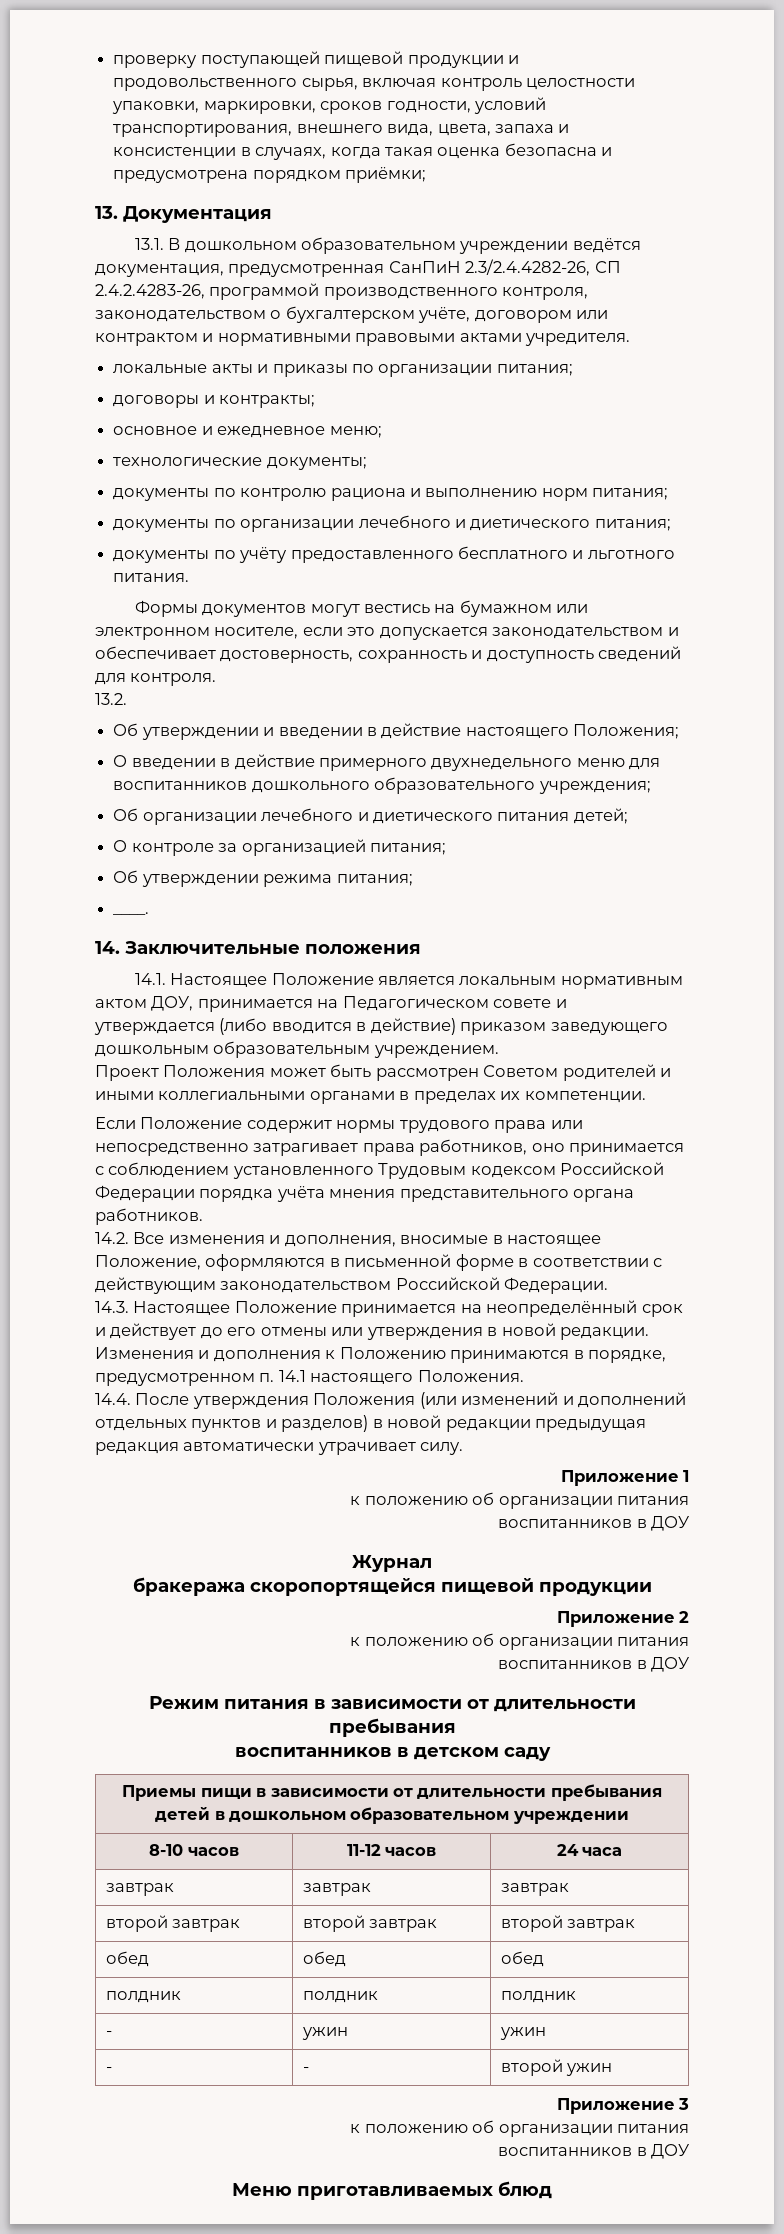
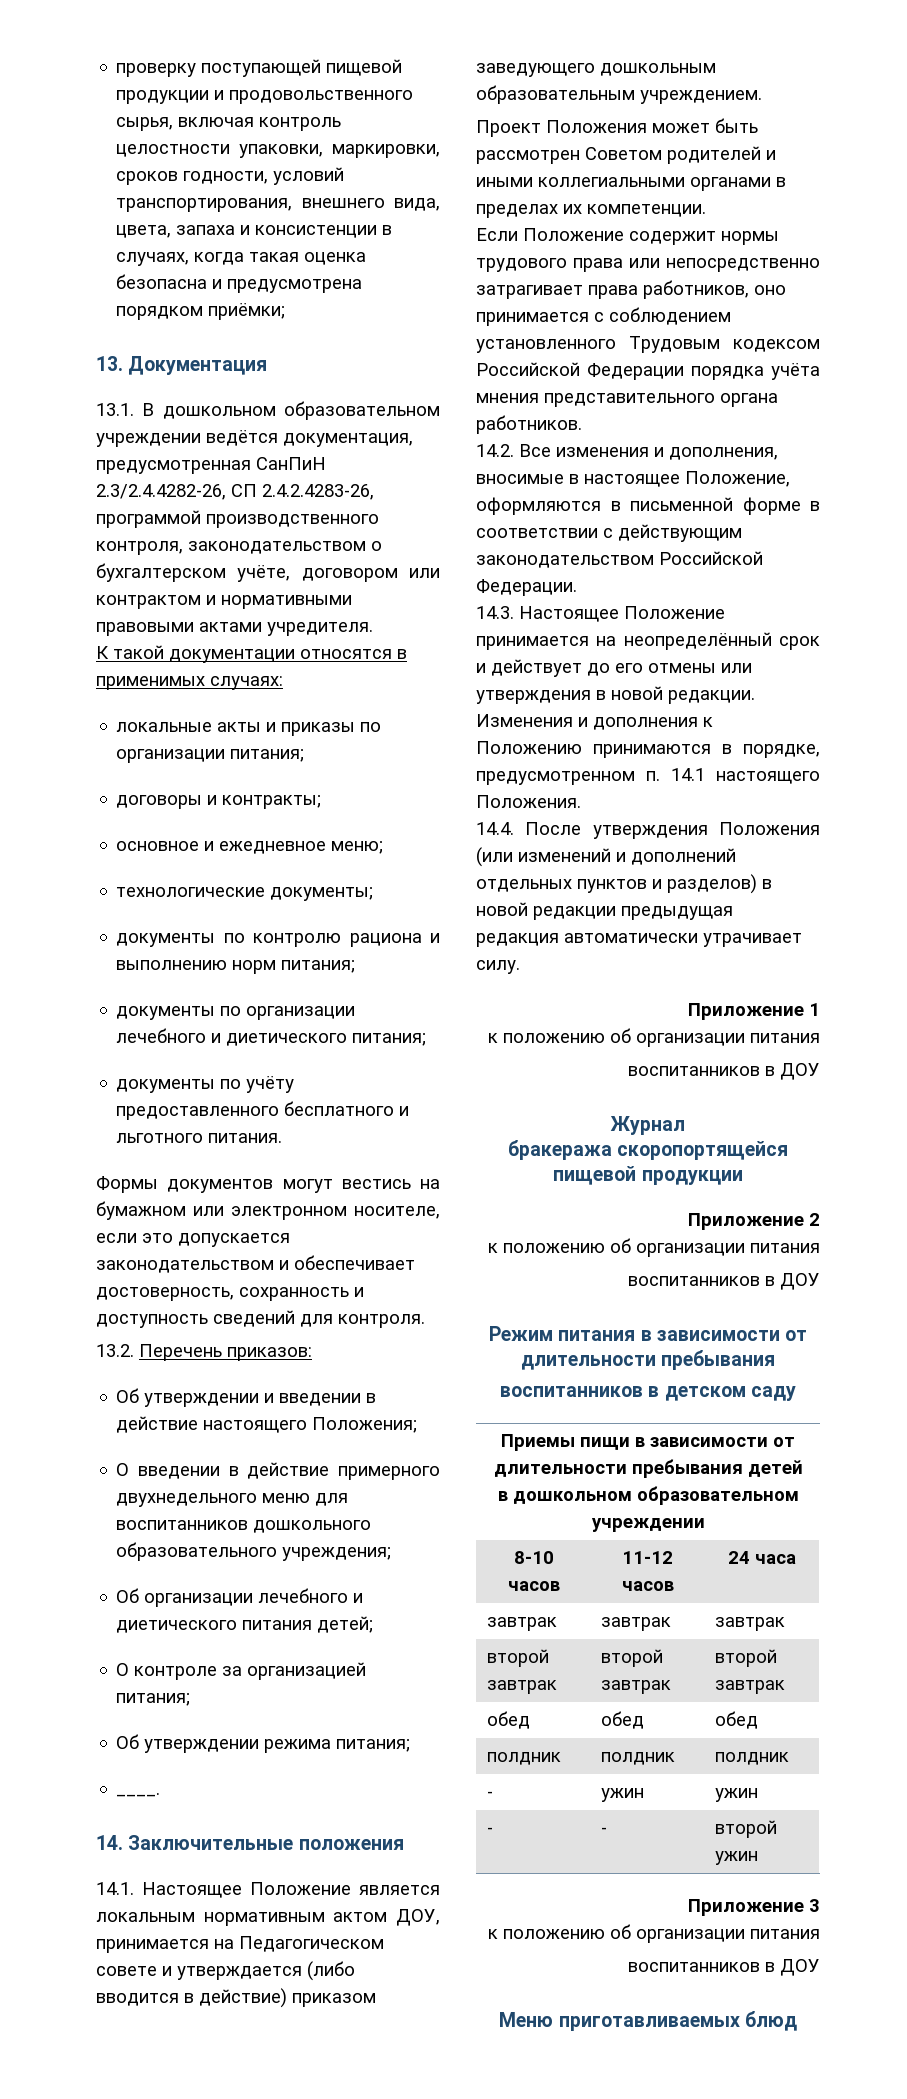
(631, 339) none -> [96,645,407,663] [96,676,283,690] // К такой документации относятся в применимых случаях:
(127, 699) none -> [139,1344,312,1361] Перечень приказов:

